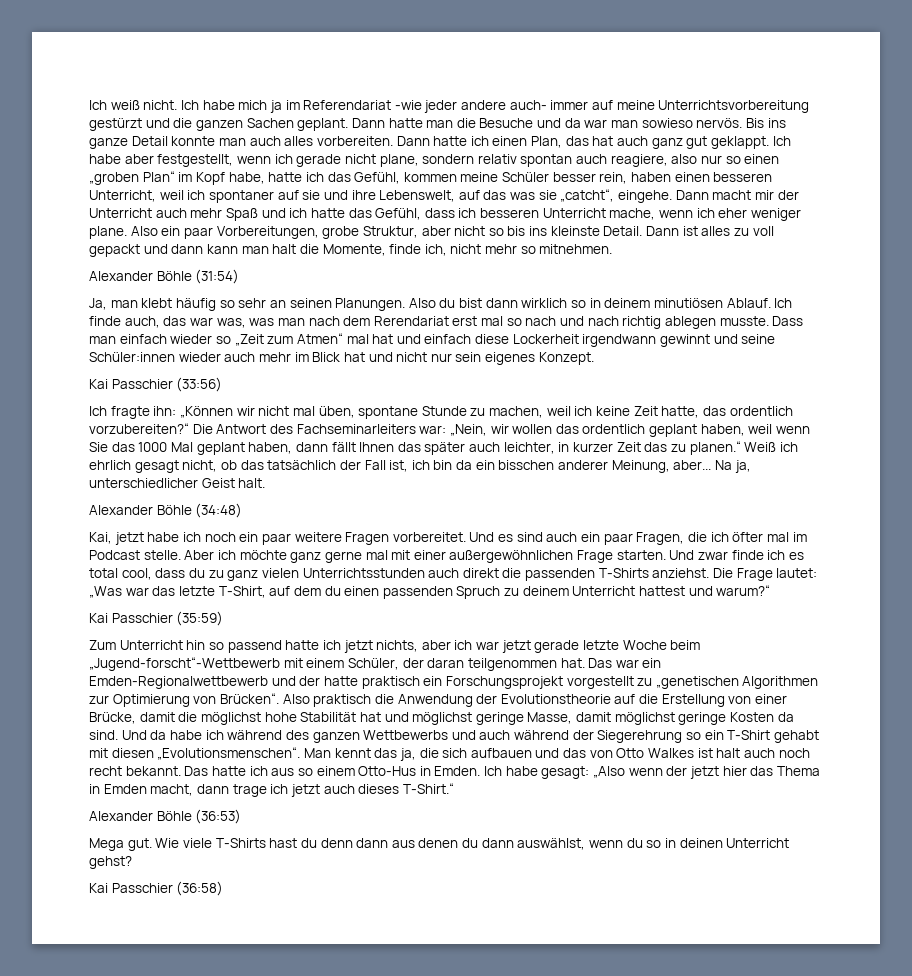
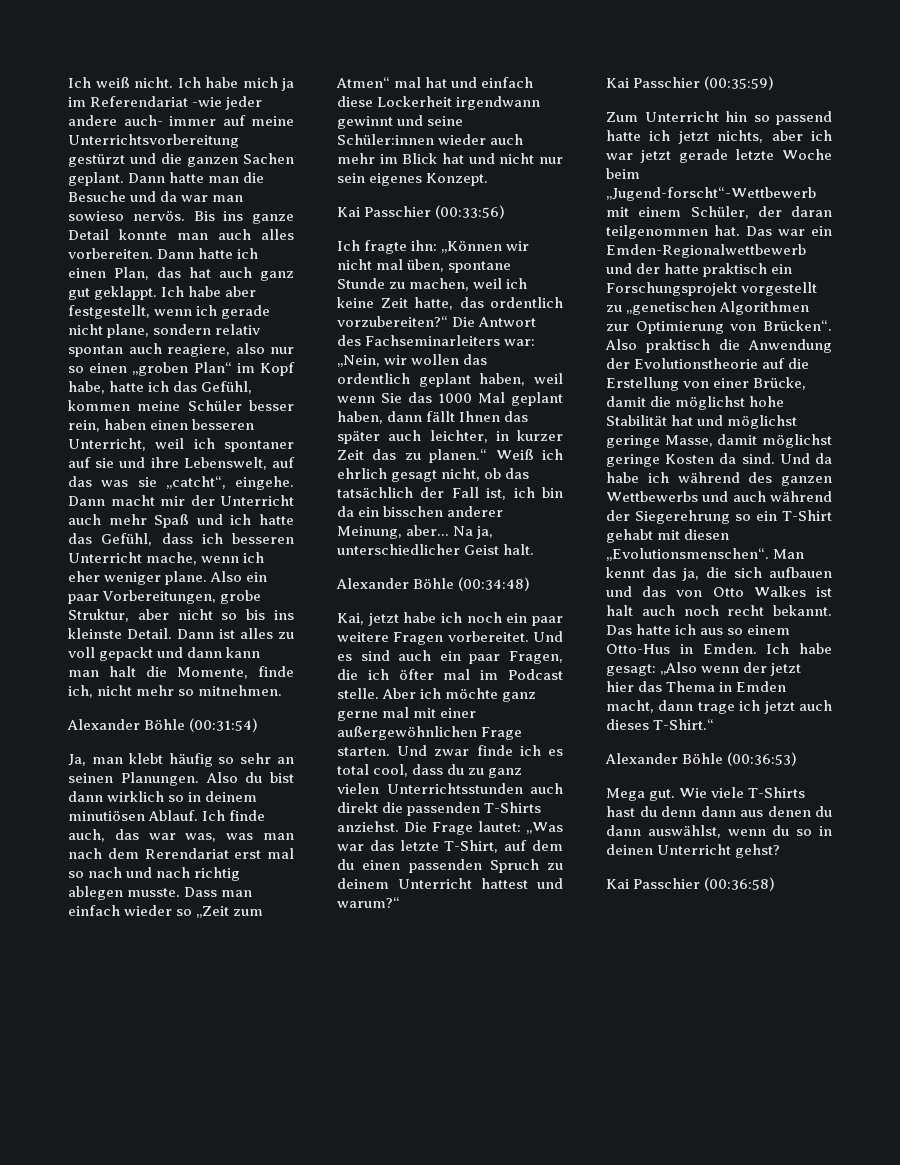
[195,269,240,284] (31:54) -> [189,718,259,732] (00:31:54)
[176,377,223,392] (33:56) -> [435,205,506,219] (00:33:56)
[195,503,243,518] (34:48) -> [458,577,531,591] (00:34:48)
[176,611,224,626] (35:59) -> [704,76,775,90] (00:35:59)
[195,809,242,824] (36:53) -> [727,752,798,766] (00:36:53)
[176,881,224,896] (36:58) -> [704,877,776,891] (00:36:58)

